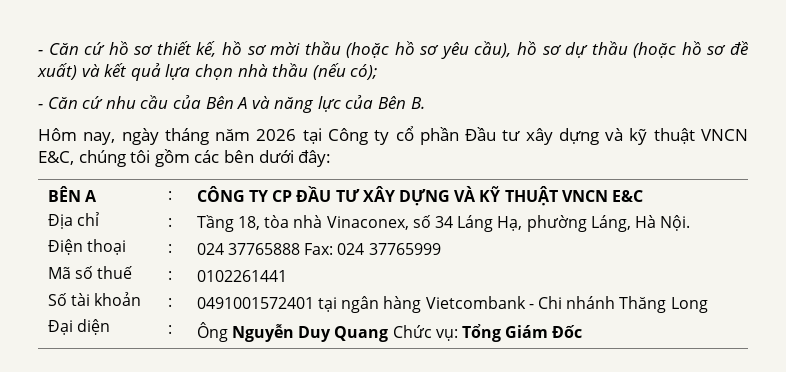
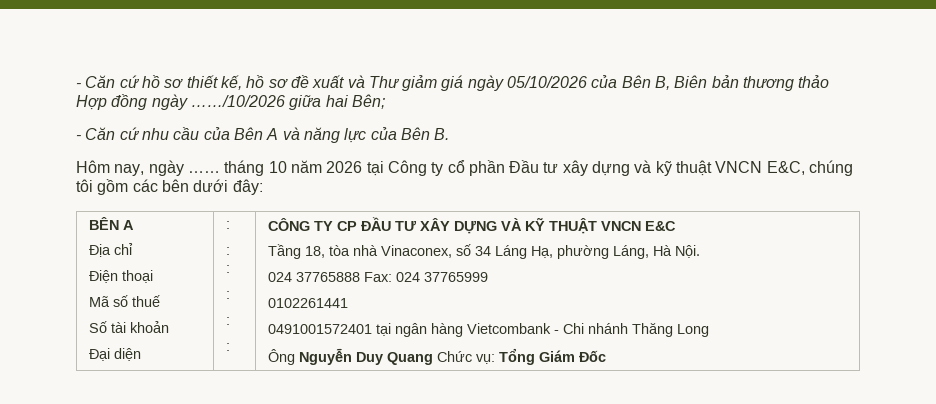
[270,41,749,59] [37,63,378,81] mời thầu (hoặc hồ sơ yêu cầu), hồ sơ dự thầu (hoặc hồ sơ đề xuất) và kết quả lựa chọn nhà thầu (nếu có); -> [290,75,830,91] [76,94,385,110] đề xuất và Thư giảm giá ngày 05/10/2026 của Bên B, Biên bản thương thảo Hợp đồng ngày ……/10/2026 giữa hai Bên;
[164,128,209,145] tháng -> [187,160,287,176] …… tháng 10

